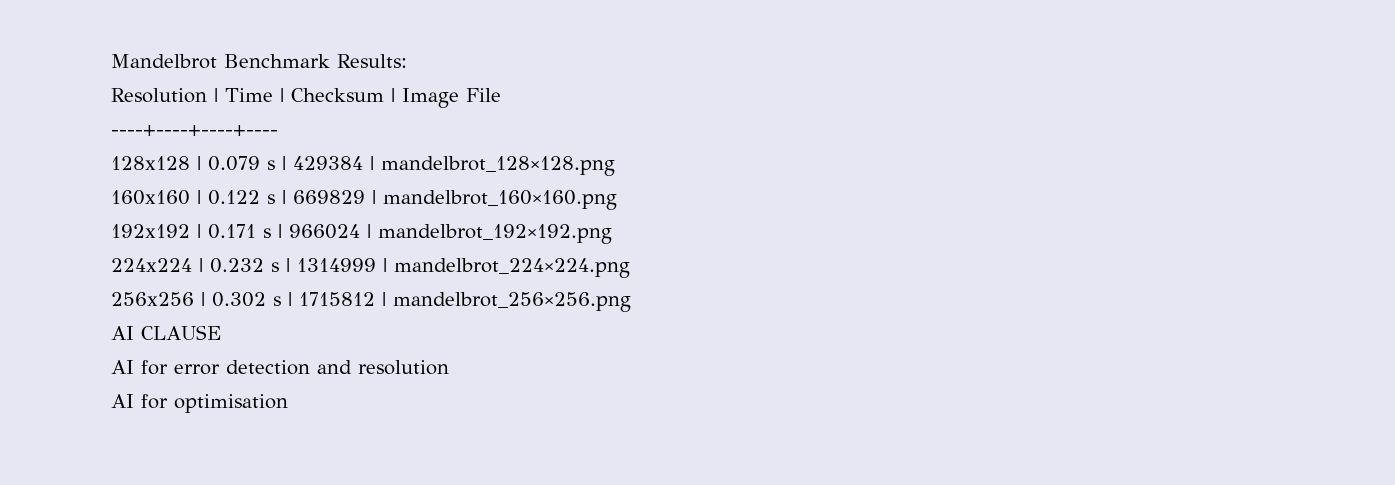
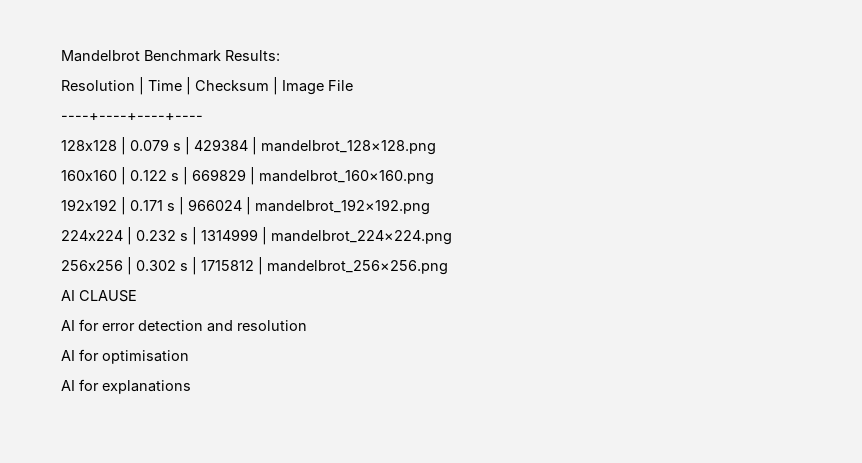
(288, 403) none -> [61,379,191,394] // AI for explanations

